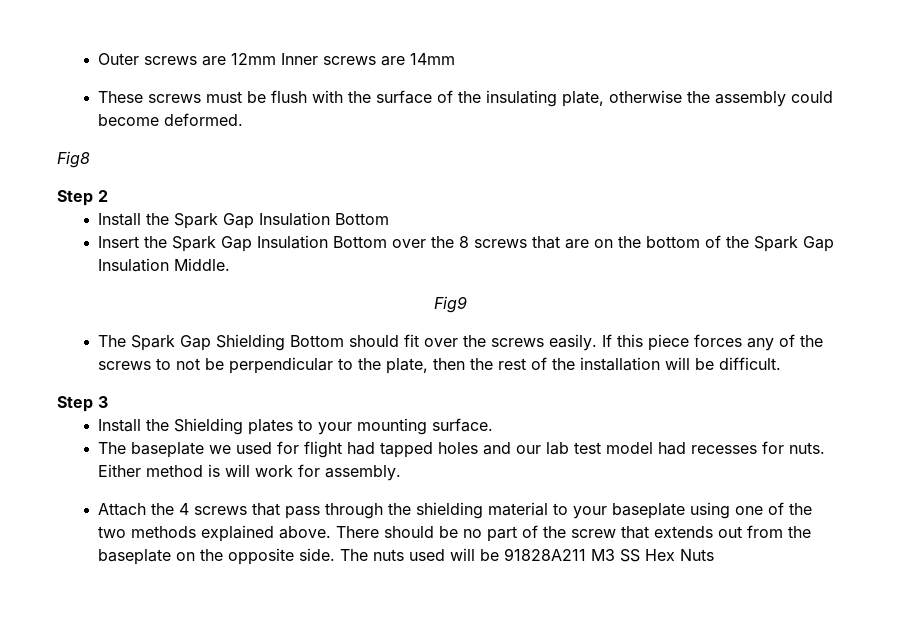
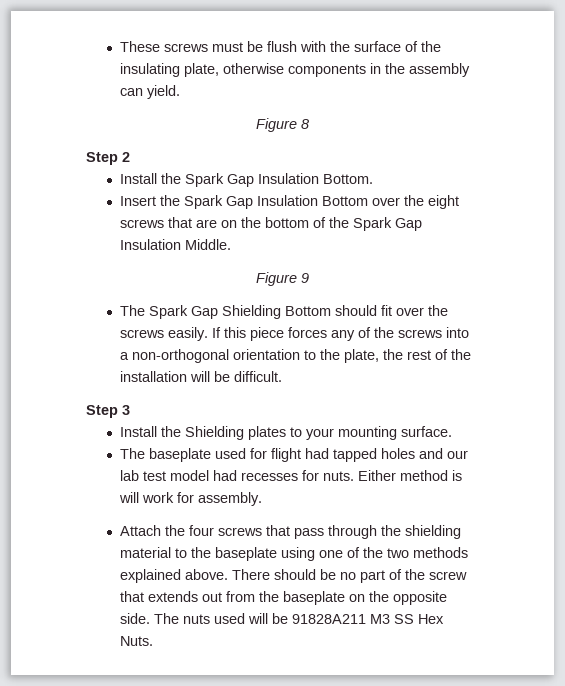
[97,53,455,66] Outer screws are 12mm Inner screws are 14mm // -> (120, 46) none
[686,91,833,107] [97,113,243,126] [57,151,90,168] the assembly could become deformed. // Fig8 -> [288,63,471,77] [120,85,181,99] [256,118,309,132] components in the assembly can yield. // Figure 8
[334,213,389,225] Bottom -> [323,174,374,184] Bottom.
[458,236,469,248] 8 -> [428,195,460,209] eight
[433,296,467,313] Fig9 -> [256,272,309,286] Figure 9
[155,357,333,374] to not be perpendicular -> [446,327,470,338] [120,349,301,363] into a non-orthogonal orientation
[432,358,465,370] then -> (380, 356) none
[208,445,231,454] we -> (212, 455) none
[178,503,189,515] 4 -> [189,525,215,536] four
[572,506,607,519] your -> [191,547,212,558] the
[679,549,714,561] Nuts -> [120,636,154,646] Nuts.

